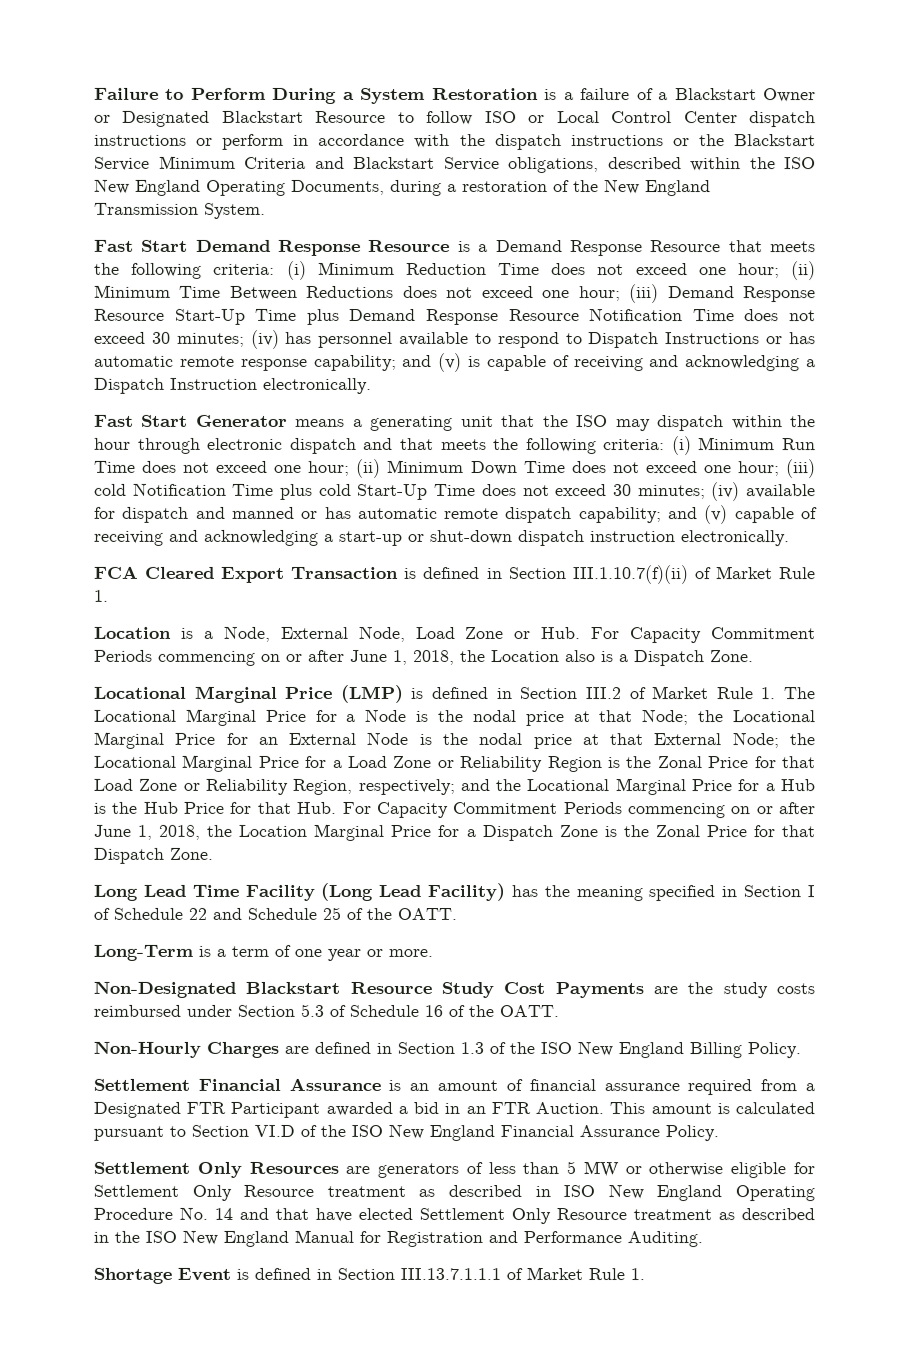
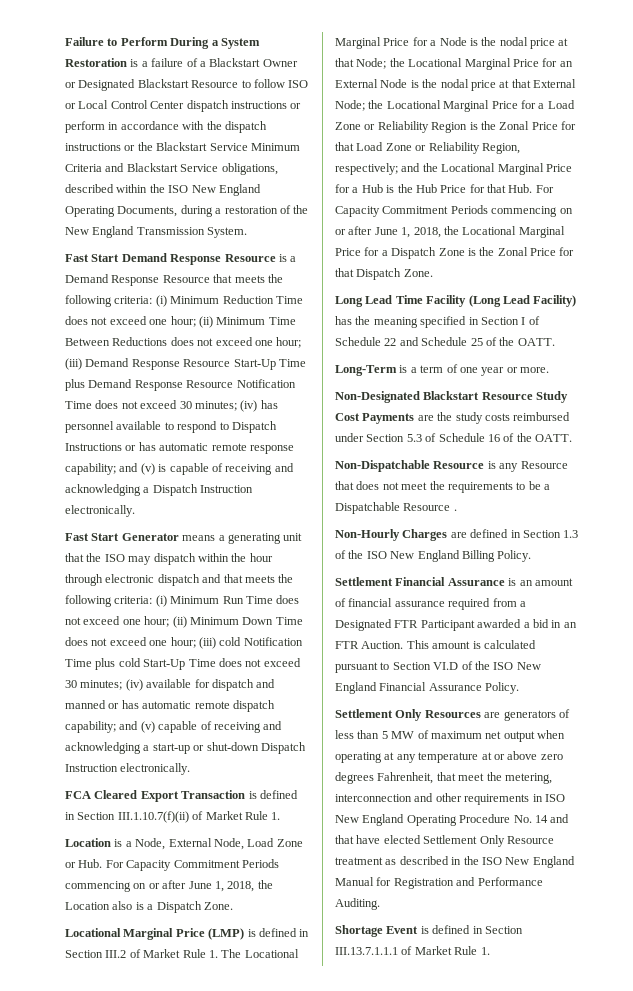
[518,530,676,547] dispatch instruction -> [260,742,306,754] [65,764,118,772] Dispatch Instruction
[238,824,308,837] Location -> [462,226,517,235] Locational
(559, 1011) none -> [335,460,568,472] [335,481,550,493] [335,502,457,514] // Non-Dispatchable Resource is any Resource that does not meet the requirements to be a Dispatchable Resource .
[624,1162,815,1179] [93,1184,522,1201] or otherwise eligible for Settlement Only Resource treatment as described -> [417,730,565,742] [335,751,563,763] [335,772,552,784] [335,793,530,805] of maximum net output when operating at any temperature at or above zero degrees Fahrenheit, that meet the metering, interconnection and other requirements

